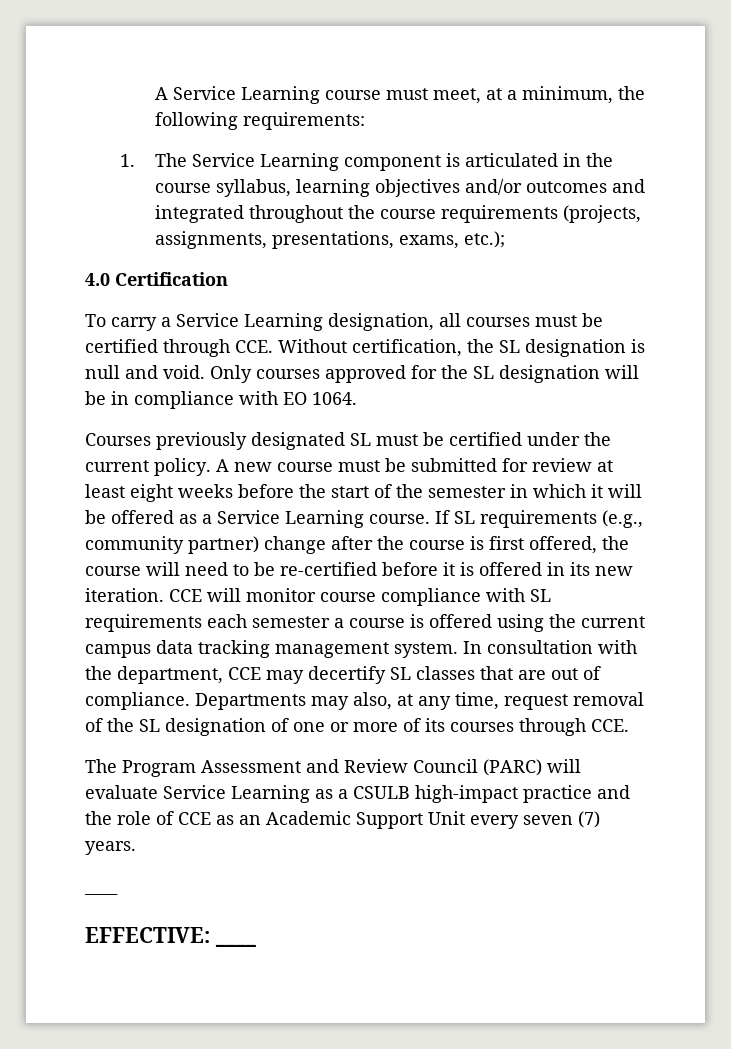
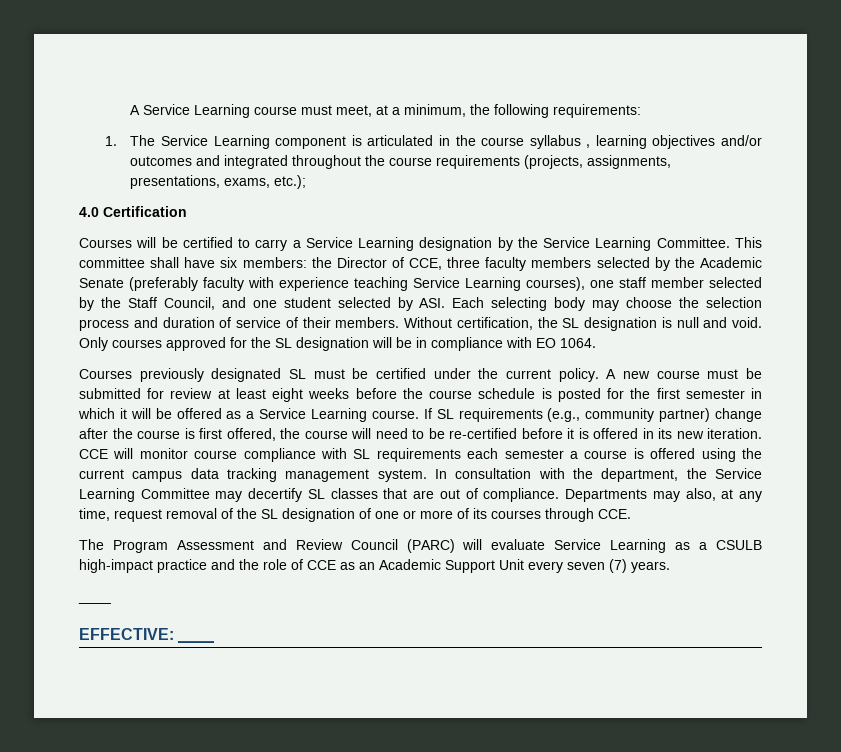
[216,179,292,197] syllabus, -> [529,135,591,149] syllabus ,
[85,313,603,331] [85,339,273,357] To carry a Service Learning designation, all courses must be certified through CCE. -> [79,237,762,251] [79,257,762,271] [79,277,762,291] [79,297,762,311] [79,317,400,331] Courses will be certified to carry a Service Learning designation by the Service Learning Committee. This committee shall have six members: the Director of CCE, three faculty members selected by the Academic Senate (preferably faculty with experience teaching Service Learning courses), one staff member selected by the Staff Council, and one student selected by ASI. Each selecting body may choose the selection process and duration of service of their members.
[331,484,423,498] start of the -> [429,388,680,402] course schedule is posted for the first
[228,667,261,680] CCE -> [686,468,763,479] [79,488,210,502] the Service Learning Committee

